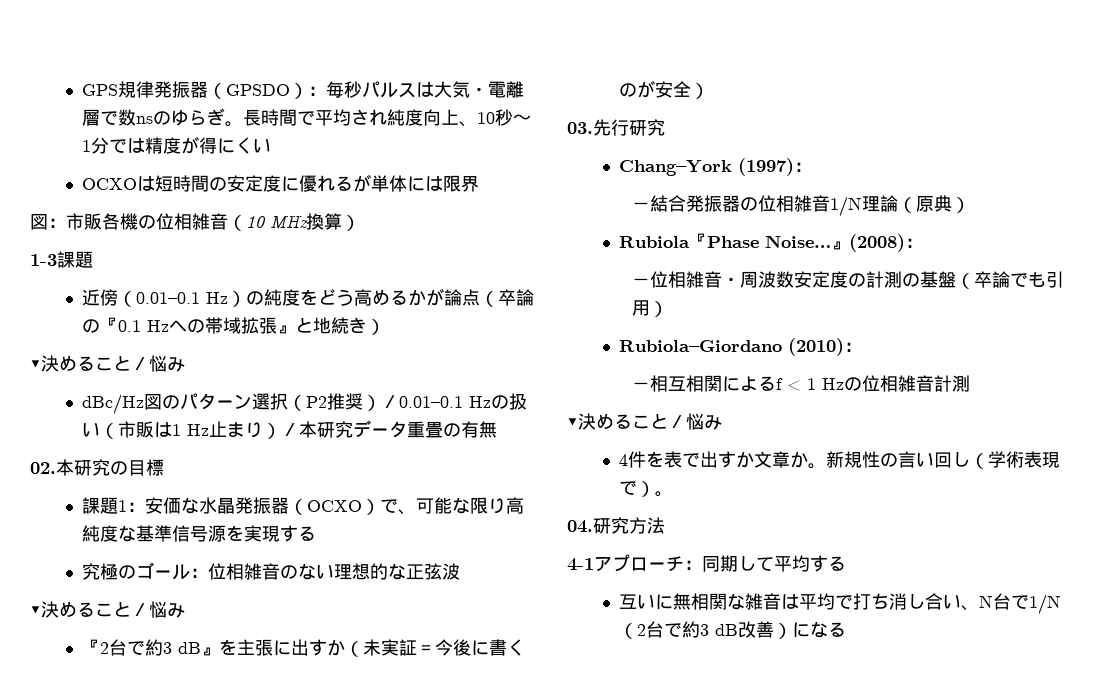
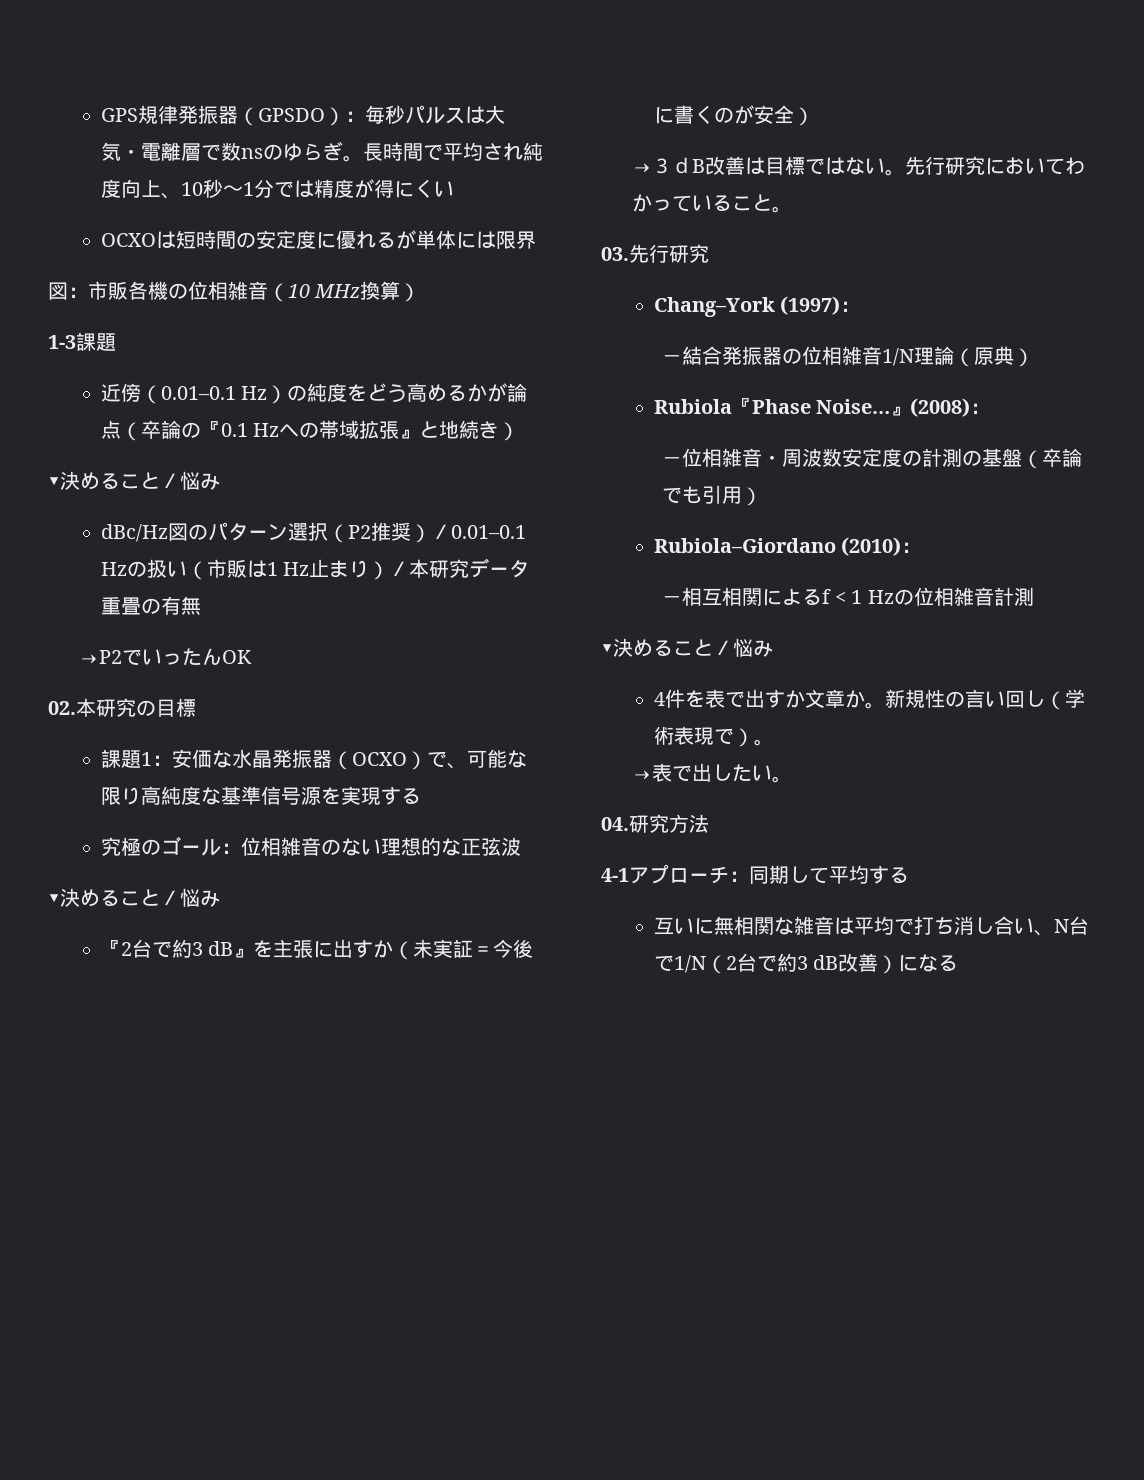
(498, 429) none -> [78,648,252,666] // →P2でいったんOK
(710, 91) none -> [631,156,1085,176] [631,194,792,213] // →３ｄB改善は目標ではない。先行研究においてわかっていること。
(674, 494) none -> [631,763,792,783] // →表で出したい。

